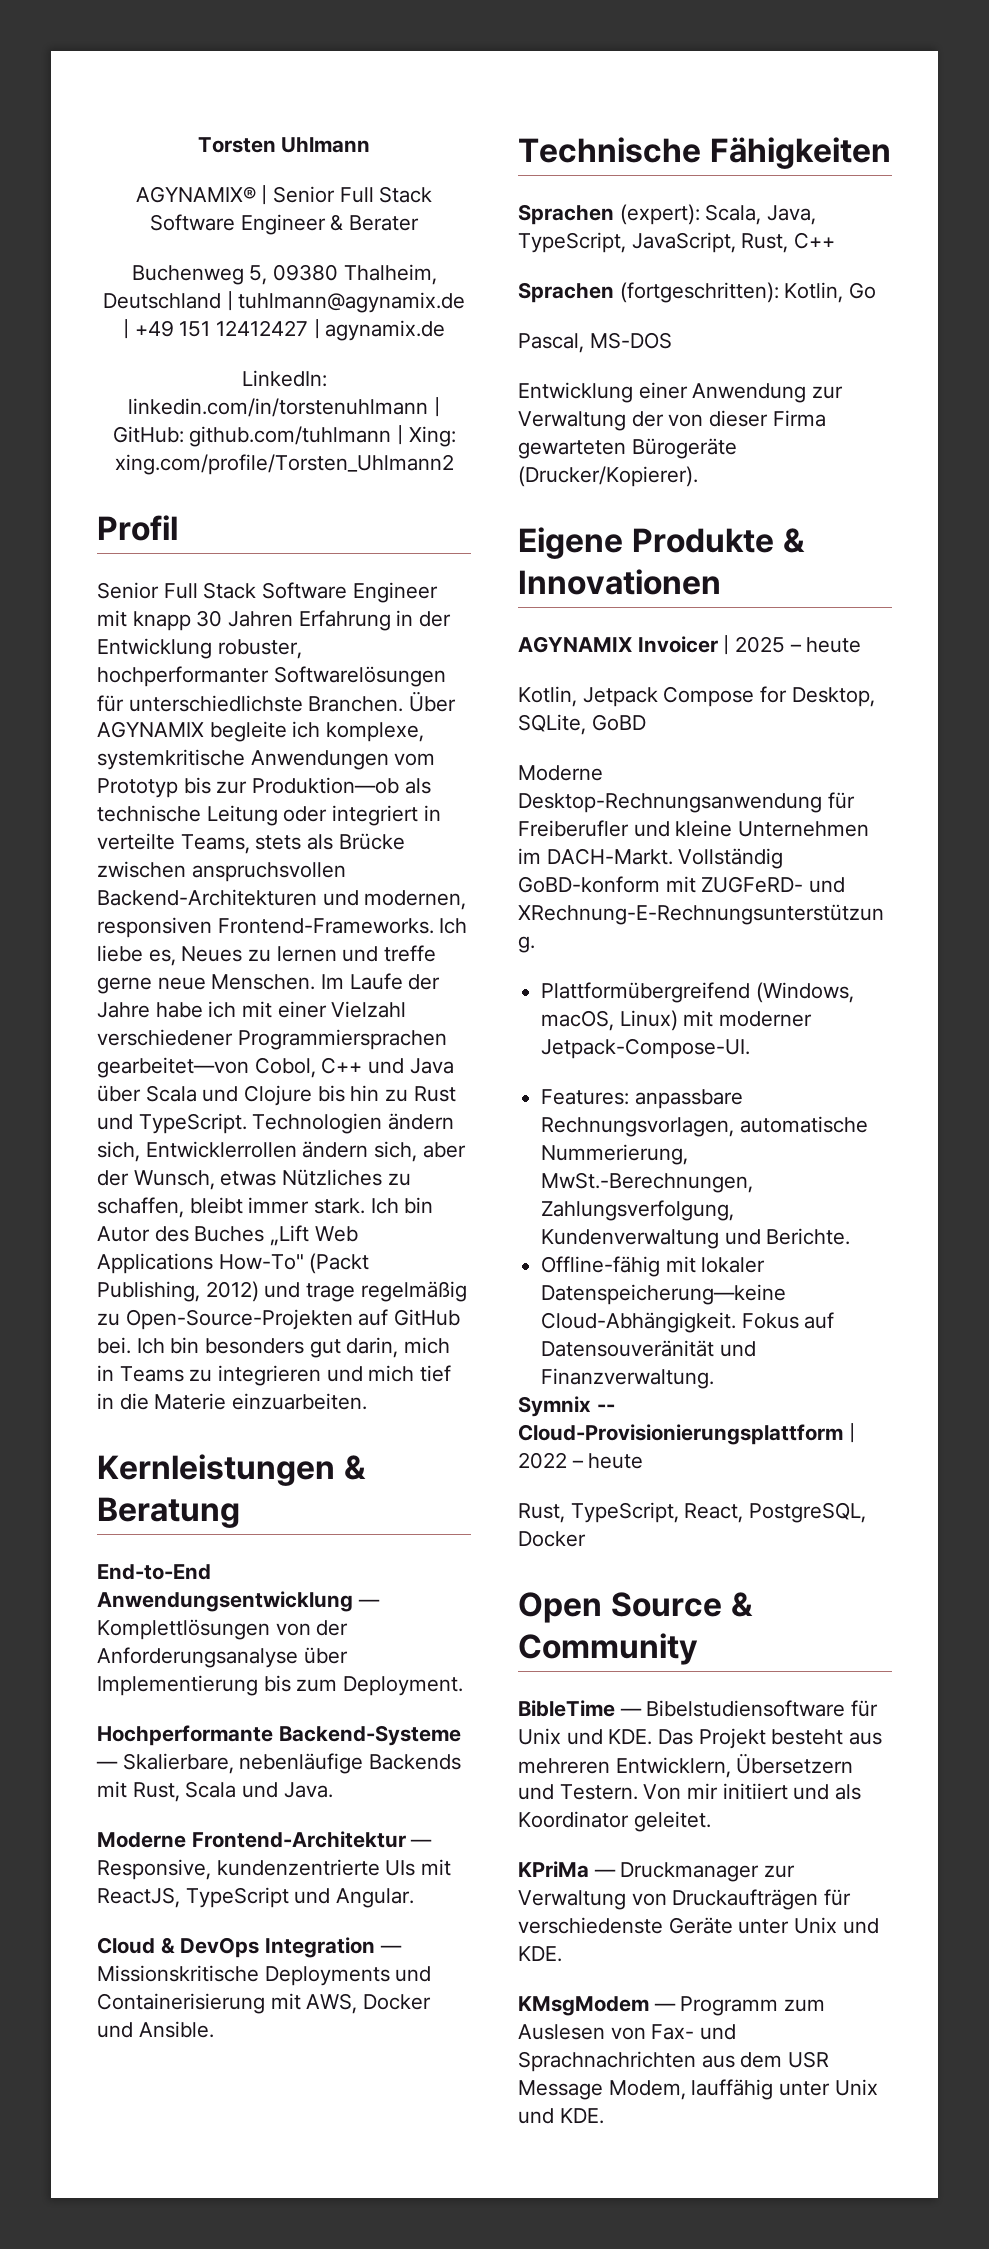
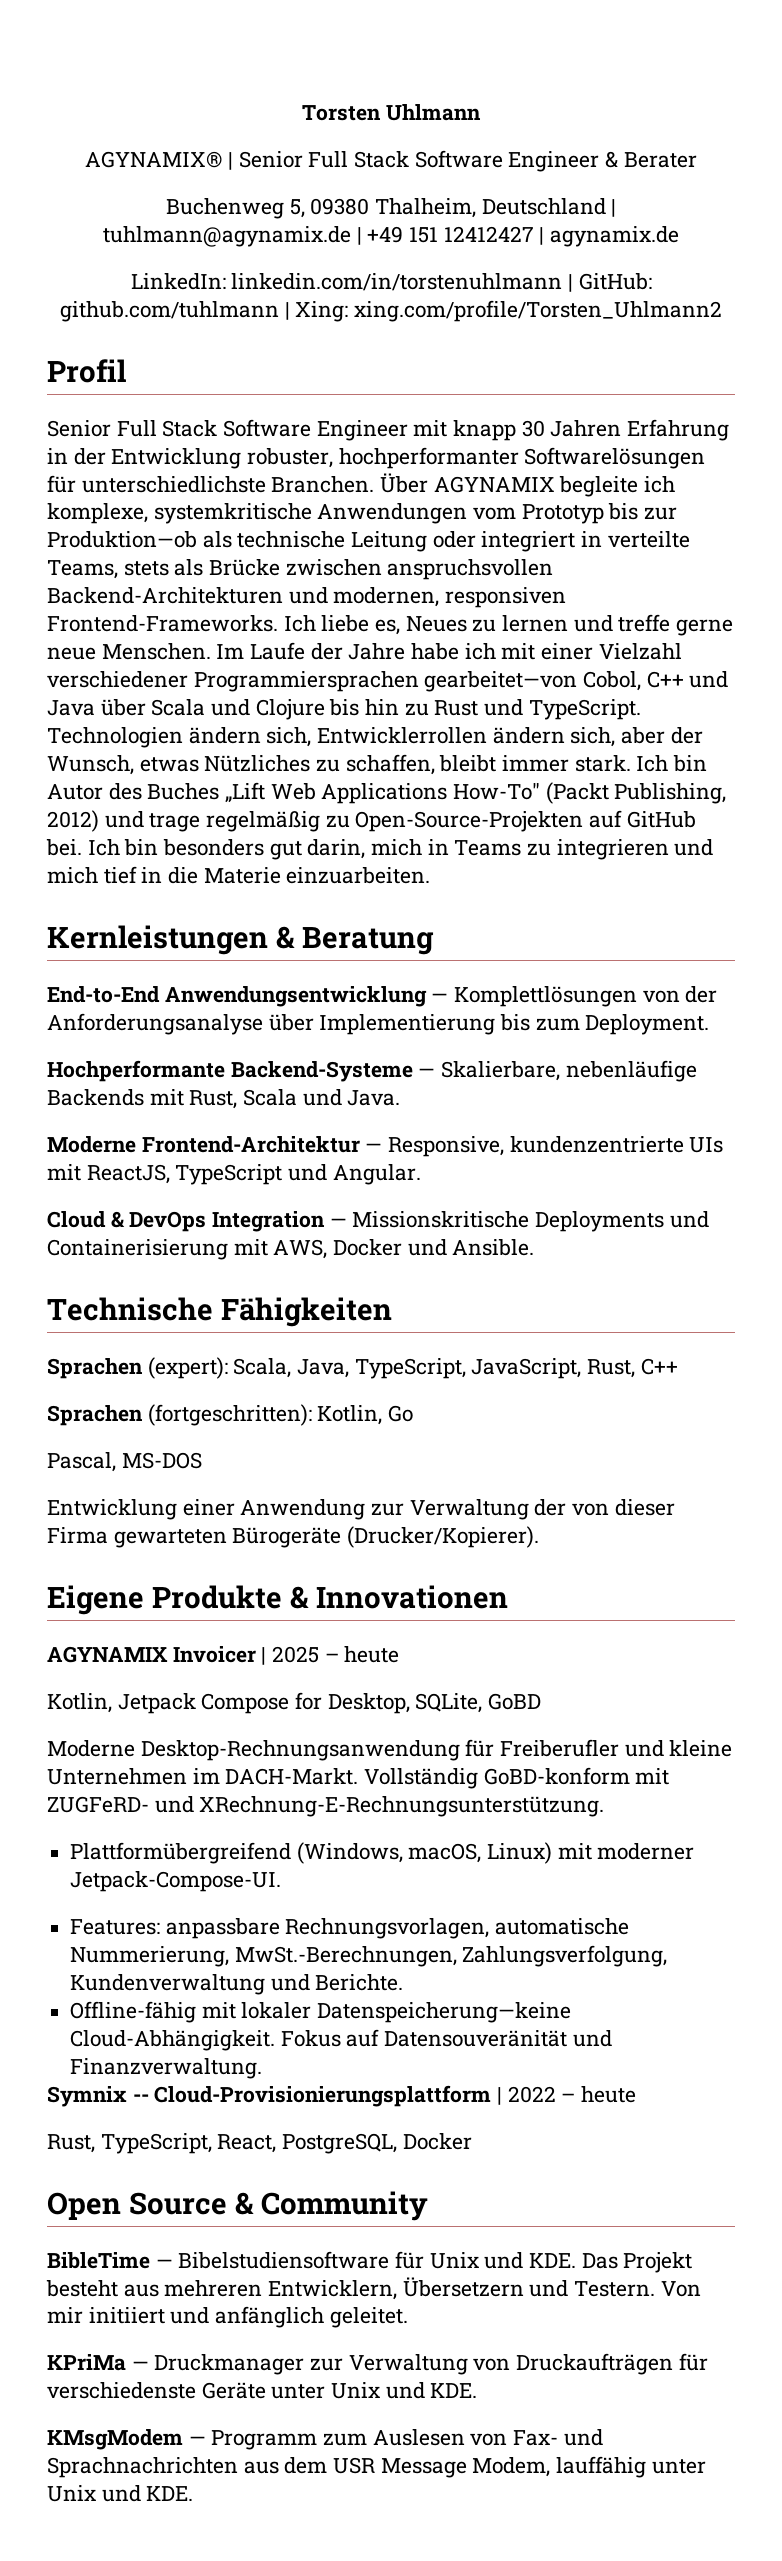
[835,1784,862,1800] [518,1811,629,1828] als Koordinator -> [215,2306,325,2328] anfänglich

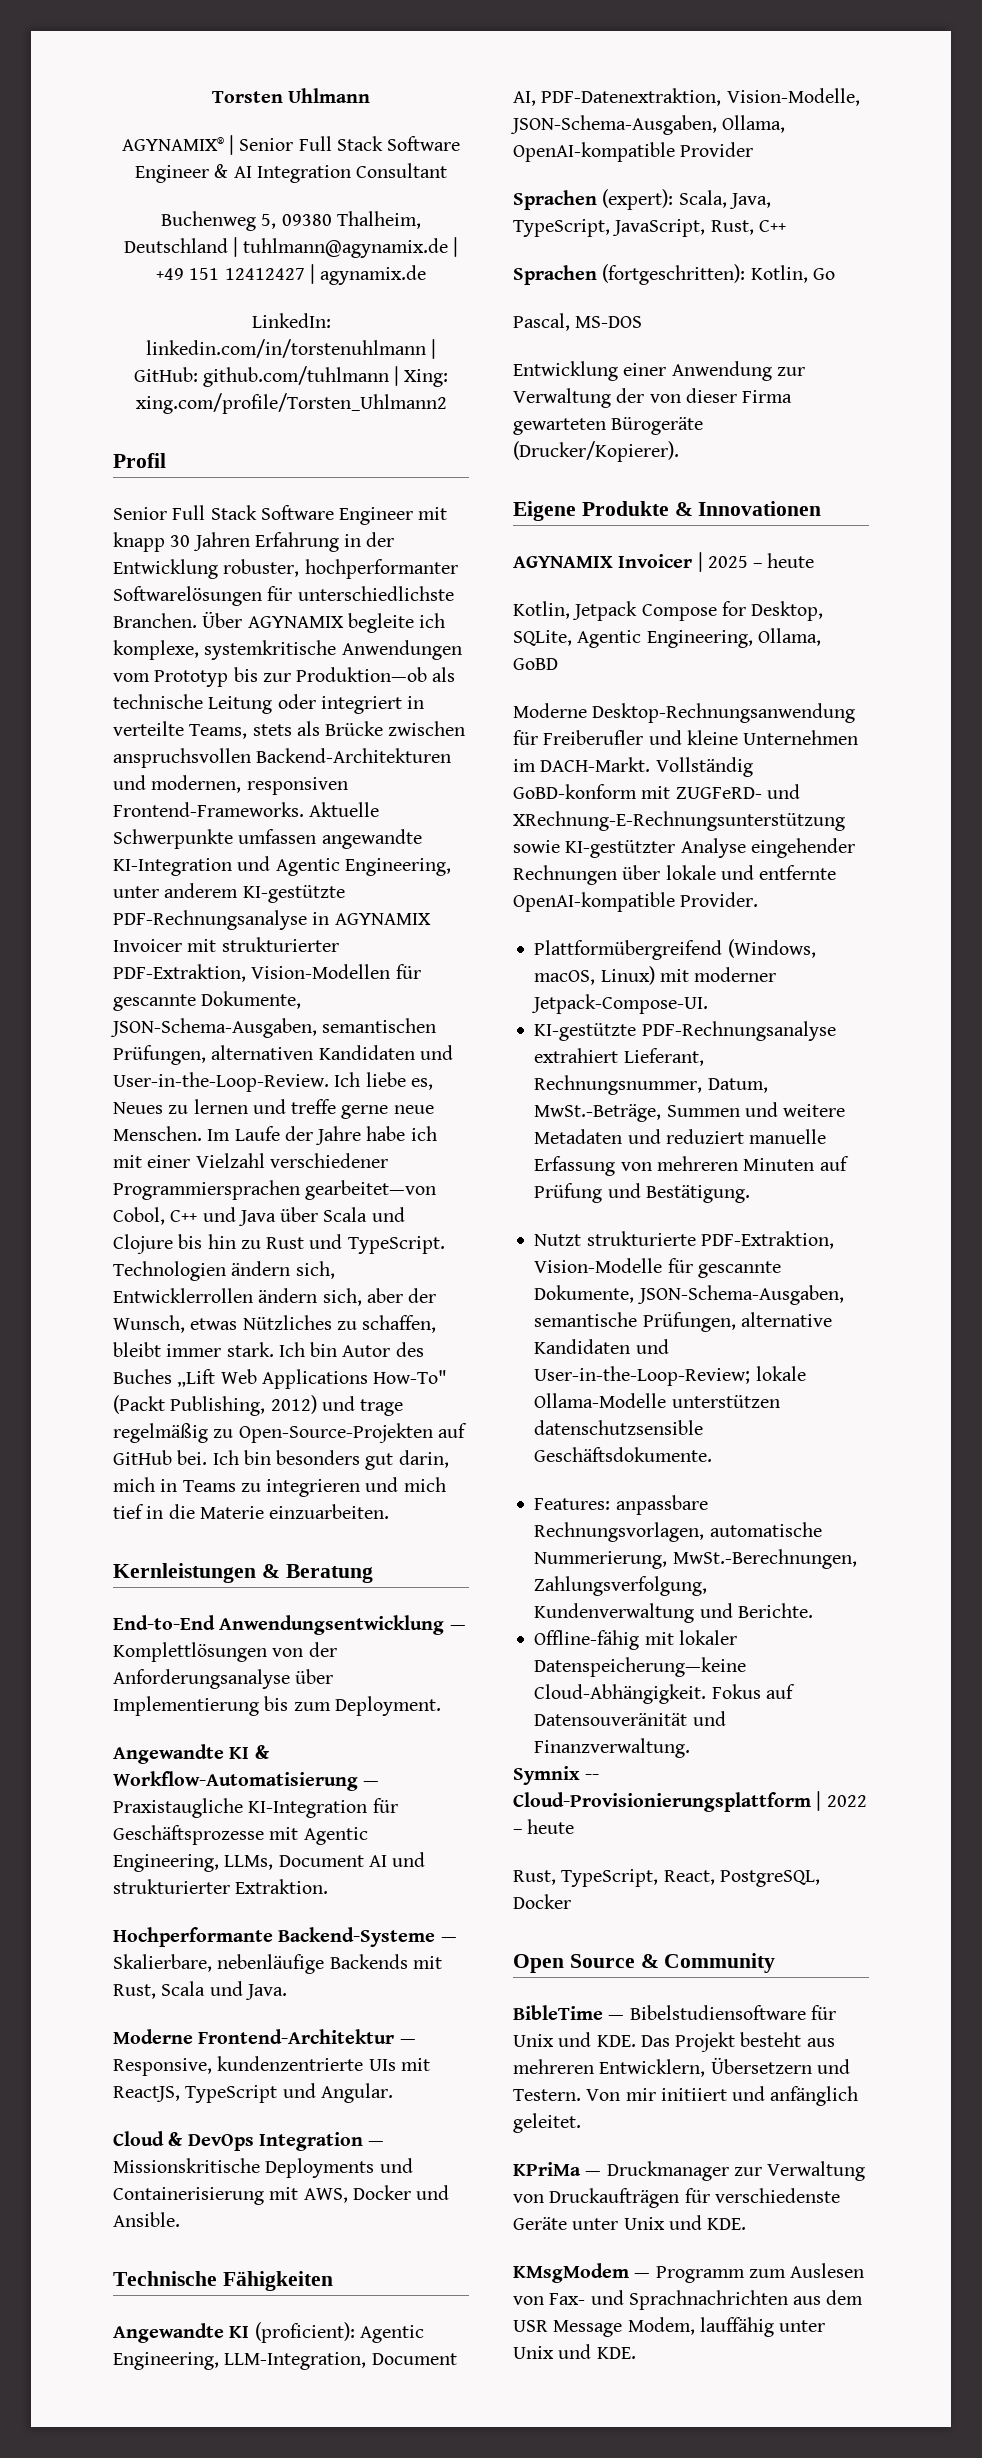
[623,152,697,168] Berater -> [233,163,448,183] AI Integration Consultant
(278, 623) none -> [309,802,380,817] [113,829,422,849] [113,856,451,876] [113,883,345,903] [113,910,431,930] [113,937,339,952] [113,964,421,982] [113,991,302,1011] [110,1018,437,1038] [113,1045,453,1065] [113,1072,329,1092] Aktuelle Schwerpunkte umfassen angewandte KI-Integration und Agentic Engineering, unter anderem KI-gestützte PDF-Rechnungsanalyse in AGYNAMIX Invoicer mit strukturierter PDF-Extraktion, Vision-Modellen für gescannte Dokumente, JSON-Schema-Ausgaben, semantischen Prüfungen, alternativen Kandidaten und User-in-the-Loop-Review.
(710, 1024) none -> [113,1744,270,1764] [113,1771,380,1791] [113,1798,398,1818] [113,1825,368,1845] [113,1852,426,1872] [113,1879,329,1894] // Angewandte KI & Workflow-Automatisierung — Praxistaugliche KI-Integration für Geschäftsprozesse mit Agentic Engineering, LLMs, Document AI und strukturierter Extraktion.
(392, 1312) none -> [113,2322,424,2343] [113,2352,457,2370] [513,88,860,106] [510,115,786,135] [513,142,754,162] // Angewandte KI (proficient): Agentic Engineering, LLM-Integration, Document AI, PDF-Datenextraktion, Vision-Modelle, JSON-Schema-Ausgaben, Ollama, OpenAI-kompatible Provider
(483, 1703) none -> [577,628,821,648] Agentic Engineering, Ollama,
[199,1796,605,1817] XRechnung-E-Rechnungsunterstützung. -> [513,811,845,831] [513,838,855,858] [513,865,837,885] [513,892,759,912] XRechnung-E-Rechnungsunterstützung sowie KI-gestützter Analyse eingehender Rechnungen über lokale und entfernte OpenAI-kompatible Provider.
(282, 1881) none -> [534,1021,836,1041] [534,1048,704,1066] [534,1075,768,1095] [534,1102,846,1122] [534,1129,827,1144] [534,1156,849,1176] [534,1183,750,1203] [534,1231,834,1249] [534,1258,781,1278] [534,1285,844,1305] [534,1312,832,1332] [534,1339,669,1354] [534,1366,806,1386] [534,1393,780,1408] [534,1420,704,1435] [534,1447,713,1462] // KI-gestützte PDF-Rechnungsanalyse extrahiert Lieferant, Rechnungsnummer, Datum, MwSt.-Beträge, Summen und weitere Metadaten und reduziert manuelle Erfassung von mehreren Minuten auf Prüfung und Bestätigung. // Nutzt strukturierte PDF-Extraktion, Vision-Modelle für gescannte Dokumente, JSON-Schema-Ausgaben, semantische Prüfungen, alternative Kandidaten und User-in-the-Loop-Review; lokale Ollama-Modelle unterstützen datenschutzsensible Geschäftsdokumente.

